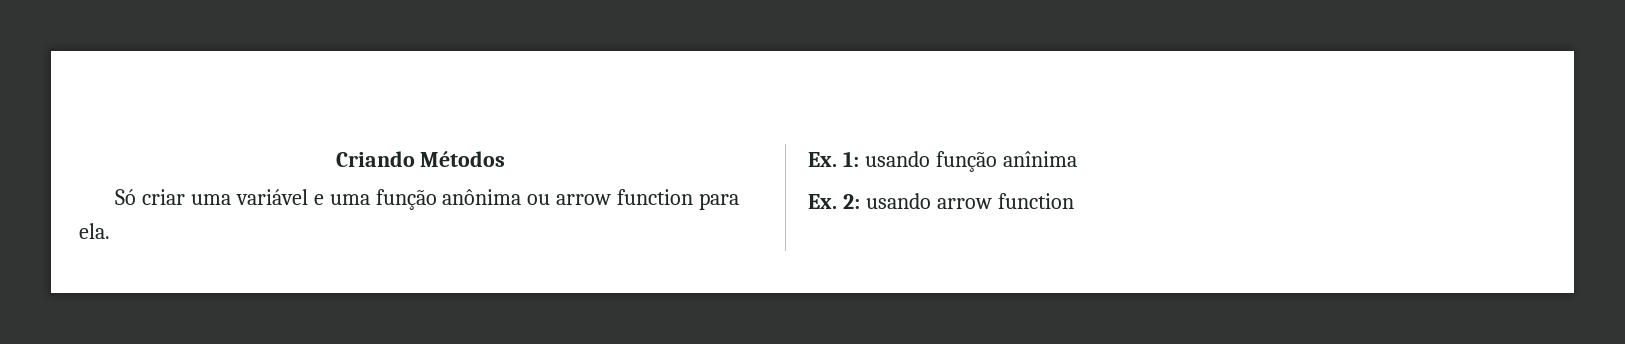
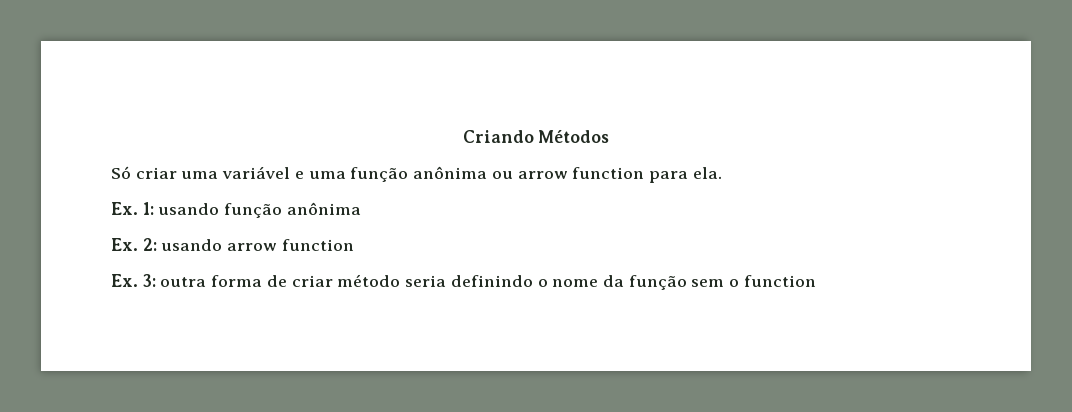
[1002,151,1077,167] anînima -> [286,202,361,215] anônima
(1074, 201) none -> [111,274,816,290] // Ex. 3: outra forma de criar método seria definindo o nome da função sem o function

